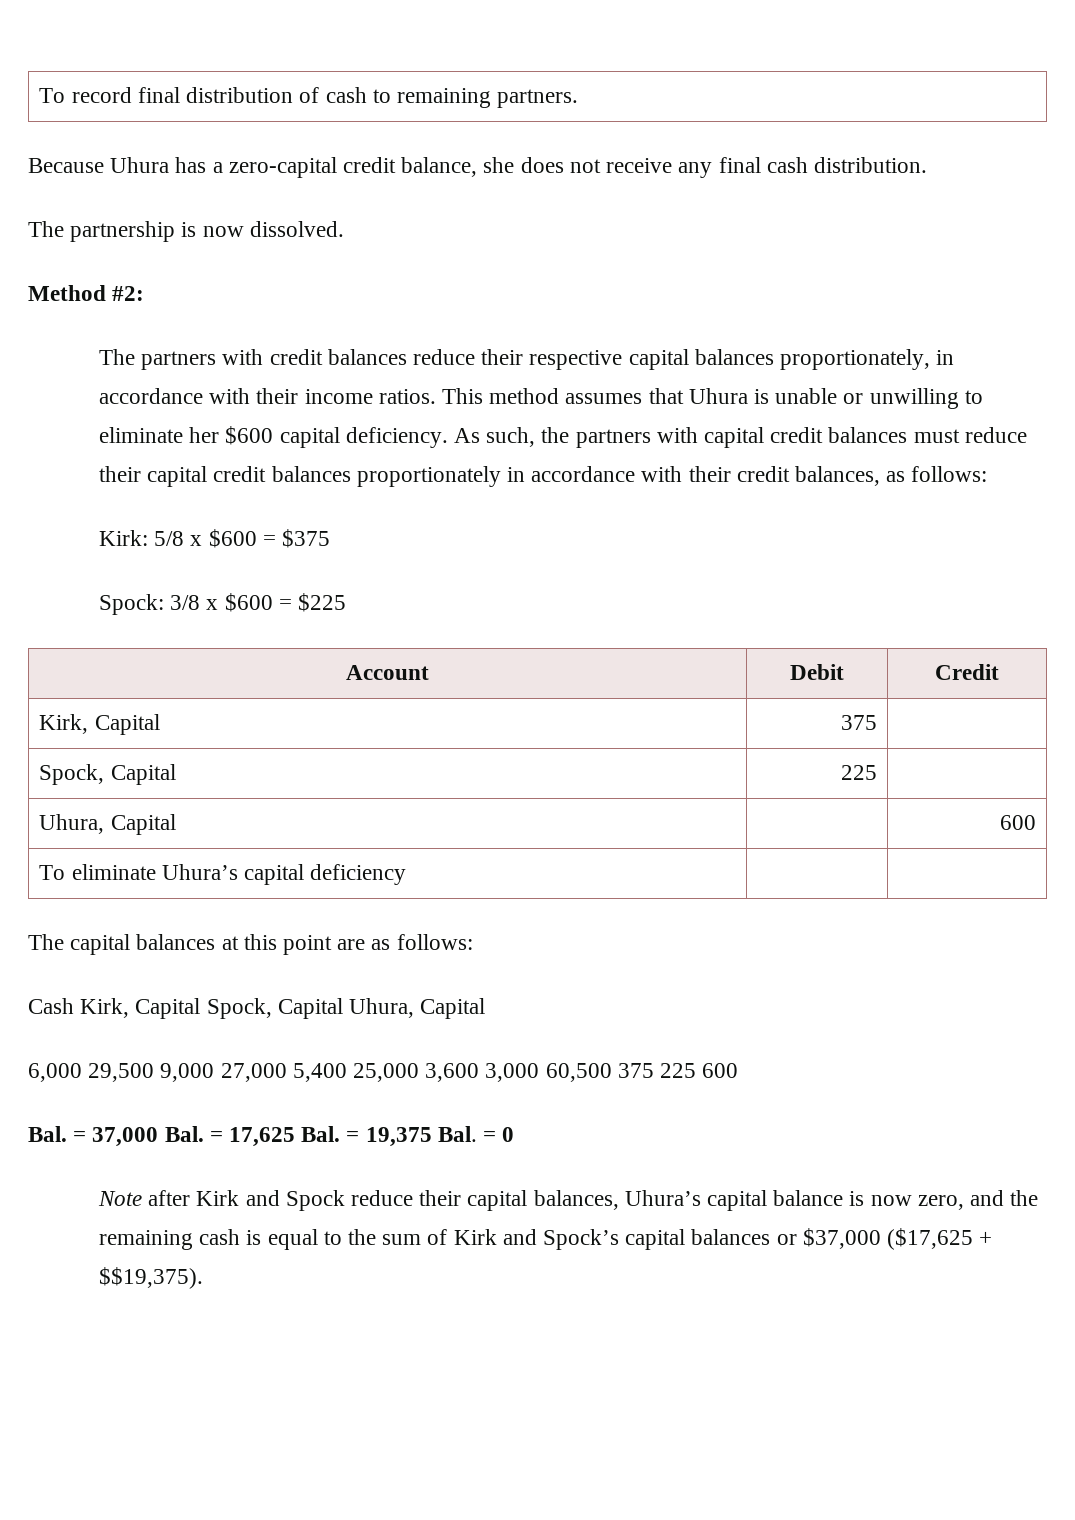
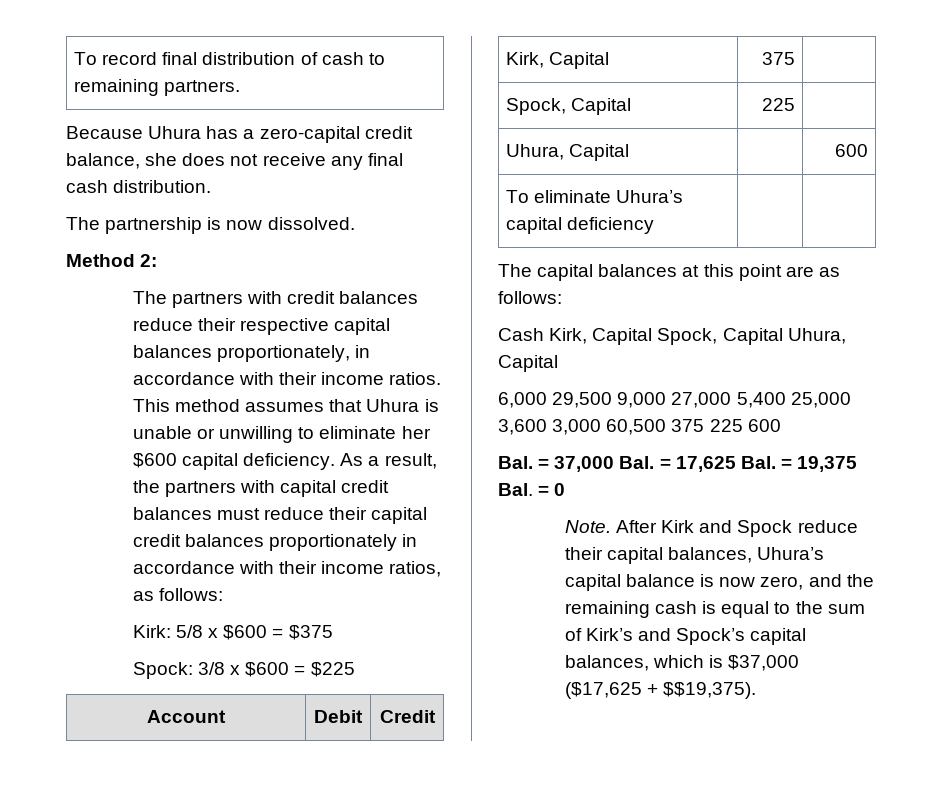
[112,286,145,301] #2: -> [140,254,158,267] 2:
[486,427,536,447] such, -> [368,453,437,469] a result,
[736,466,881,486] credit balances, -> [321,561,442,577] income ratios,
[97,1190,191,1206] Note after -> [564,520,658,533] Note. After
[453,1229,497,1245] Kirk -> [586,628,634,641] Kirk’s
[691,1229,797,1245] balances or -> [564,655,724,671] balances, which is

